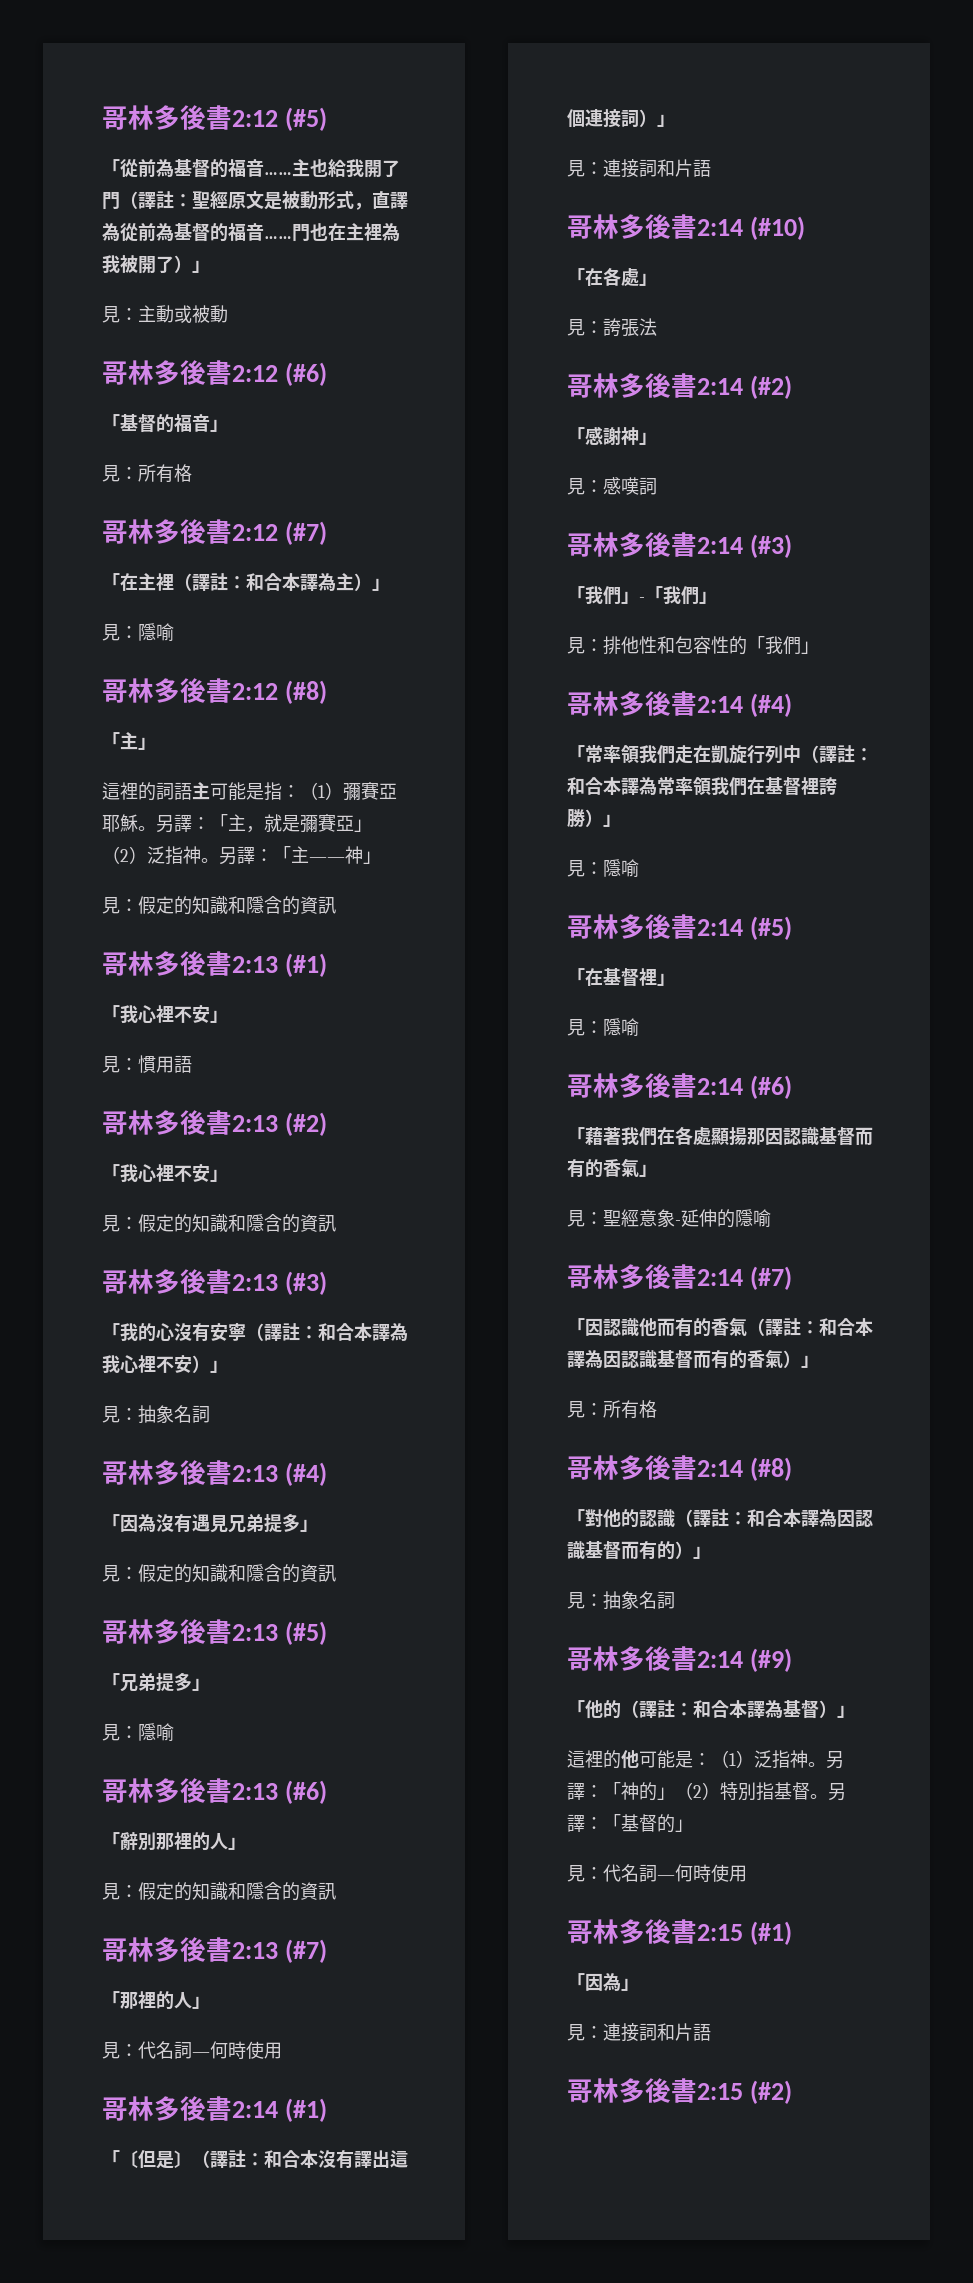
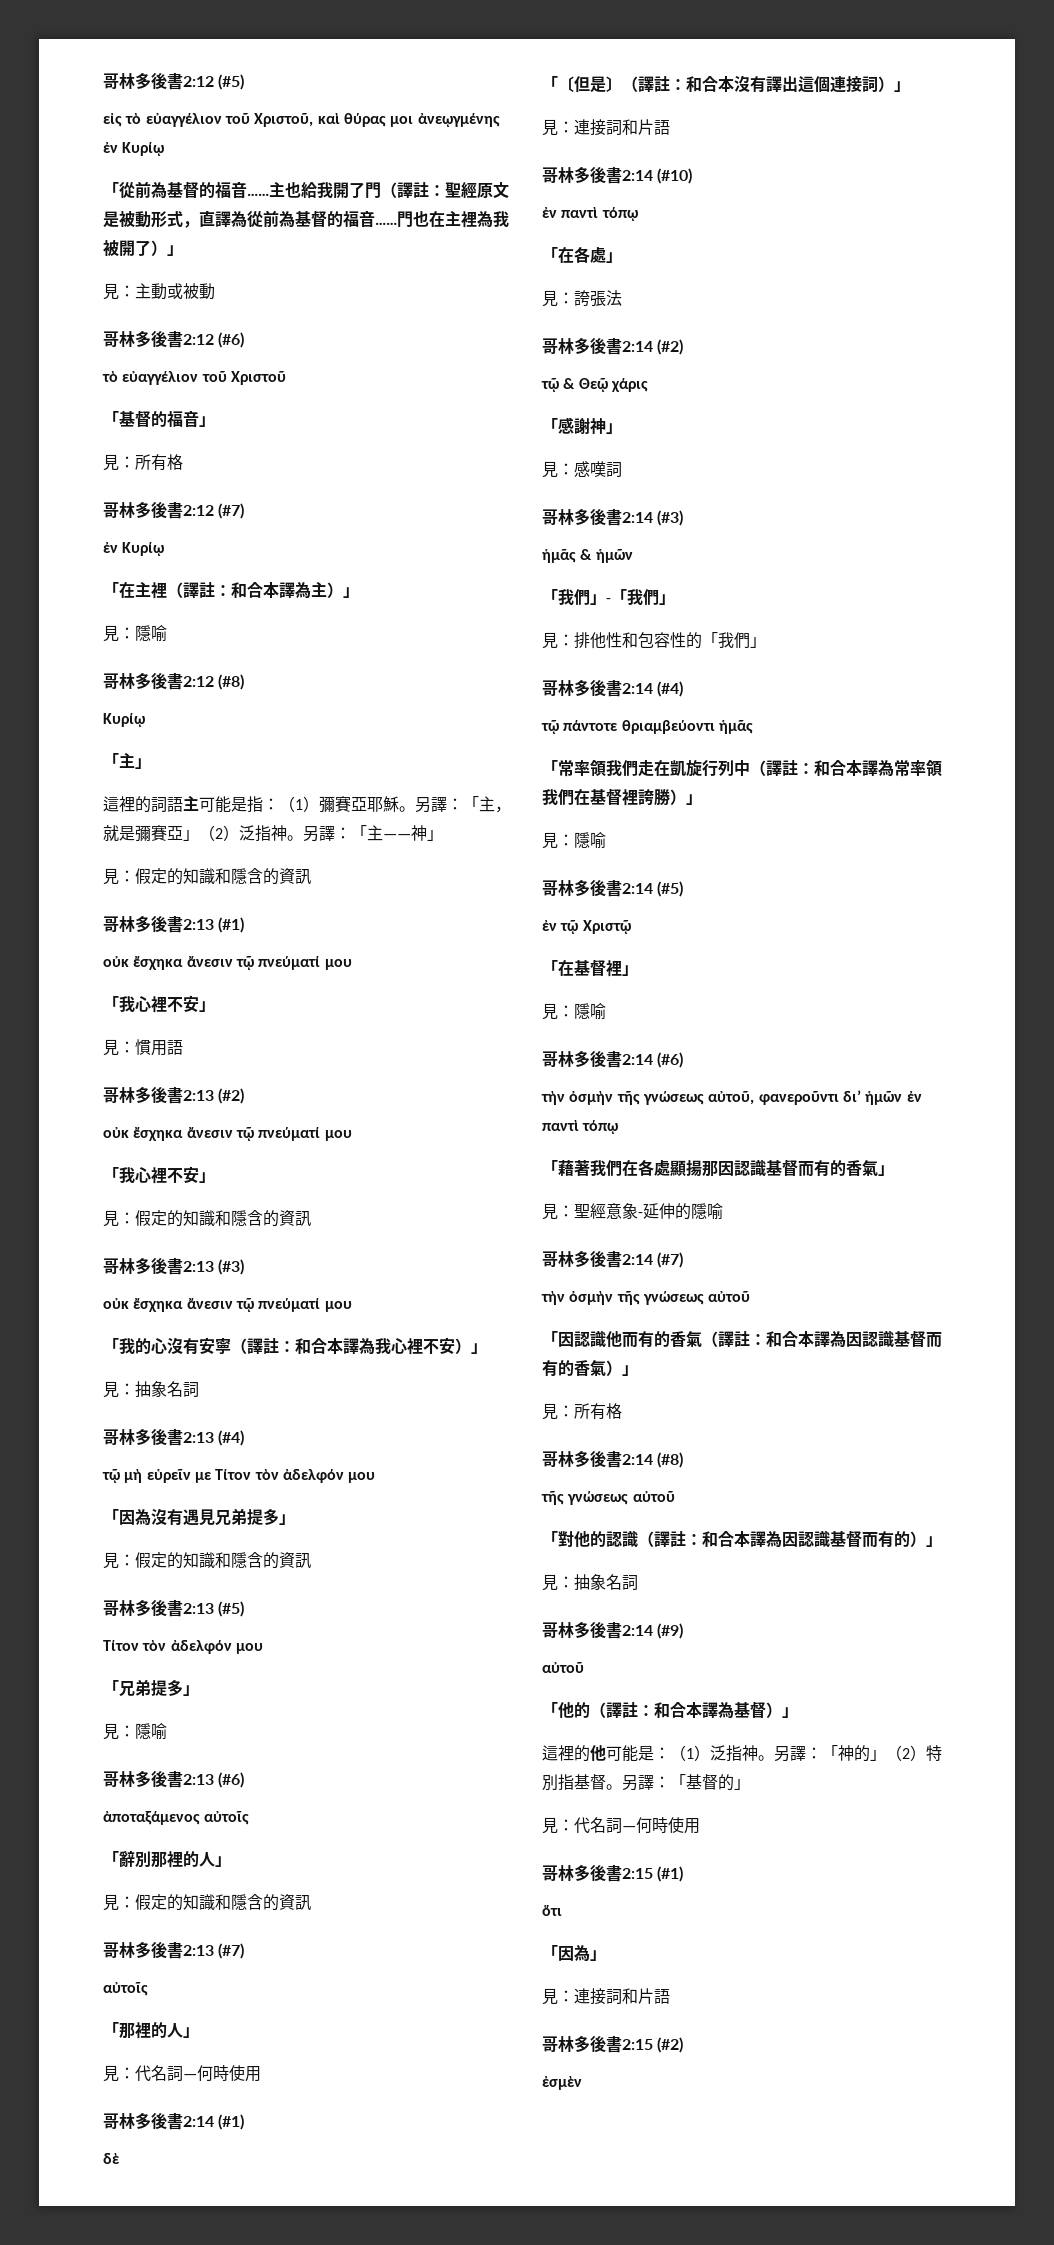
(327, 119) none -> [103,113,500,127] [103,142,165,156] // εἰς τὸ εὐαγγέλιον τοῦ Χριστοῦ, καὶ θύρας μοι ἀνεῳγμένης ἐν Κυρίῳ
(327, 374) none -> [102,371,286,385] // τὸ εὐαγγέλιον τοῦ Χριστοῦ
(327, 533) none -> [103,542,165,556] // ἐν Κυρίῳ
(327, 692) none -> [103,713,145,727] // Κυρίῳ
(327, 965) none -> [103,956,352,970] // οὐκ ἔσχηκα ἄνεσιν τῷ πνεύματί μου
(327, 1124) none -> [103,1127,352,1141] // οὐκ ἔσχηκα ἄνεσιν τῷ πνεύματί μου
(327, 1283) none -> [103,1298,352,1312] // οὐκ ἔσχηκα ἄνεσιν τῷ πνεύματί μου
(327, 1474) none -> [102,1469,376,1483] // τῷ μὴ εὑρεῖν με Τίτον τὸν ἀδελφόν μου
(327, 1633) none -> [103,1640,263,1654] // Τίτον τὸν ἀδελφόν μου
(327, 1792) none -> [103,1811,250,1825] // ἀποταξάμενος αὐτοῖς
(327, 1951) none -> [103,1982,148,1996] // αὐτοῖς
(327, 2110) none -> [103,2153,120,2164] // δὲ
(805, 228) none -> [542,207,638,221] // ἐν παντὶ τόπῳ
(792, 387) none -> [541,378,648,392] // τῷ & Θεῷ χάρις
(792, 546) none -> [542,549,633,563] // ἡμᾶς & ἡμῶν
(792, 705) none -> [541,720,753,734] // τῷ πάντοτε θριαμβεύοντι ἡμᾶς
(792, 928) none -> [542,920,631,934] // ἐν τῷ Χριστῷ
(792, 1087) none -> [541,1090,922,1105] [542,1120,619,1134] // τὴν ὀσμὴν τῆς γνώσεως αὐτοῦ, φανεροῦντι δι’ ἡμῶν ἐν παντὶ τόπῳ
(792, 1278) none -> [541,1291,751,1305] // τὴν ὀσμὴν τῆς γνώσεως αὐτοῦ
(792, 1469) none -> [541,1491,675,1505] // τῆς γνώσεως αὐτοῦ
(792, 1660) none -> [542,1662,584,1673] // αὐτοῦ
(792, 1933) none -> [542,1905,562,1916] // ὅτι
(792, 2092) none -> [542,2076,582,2090] // ἐσμὲν

